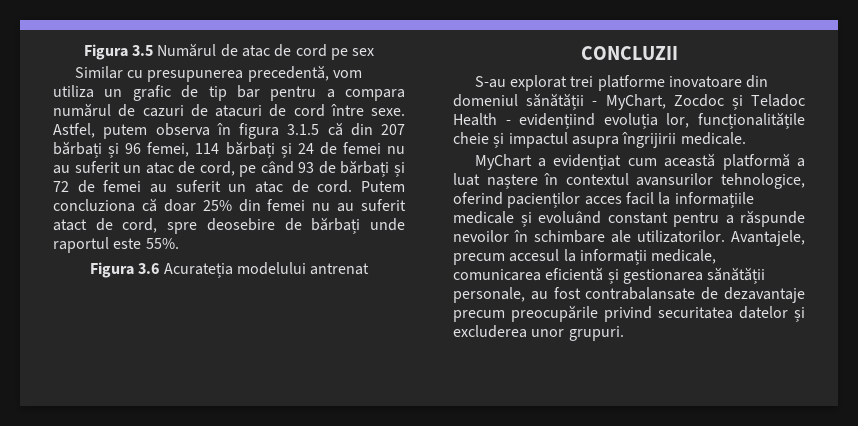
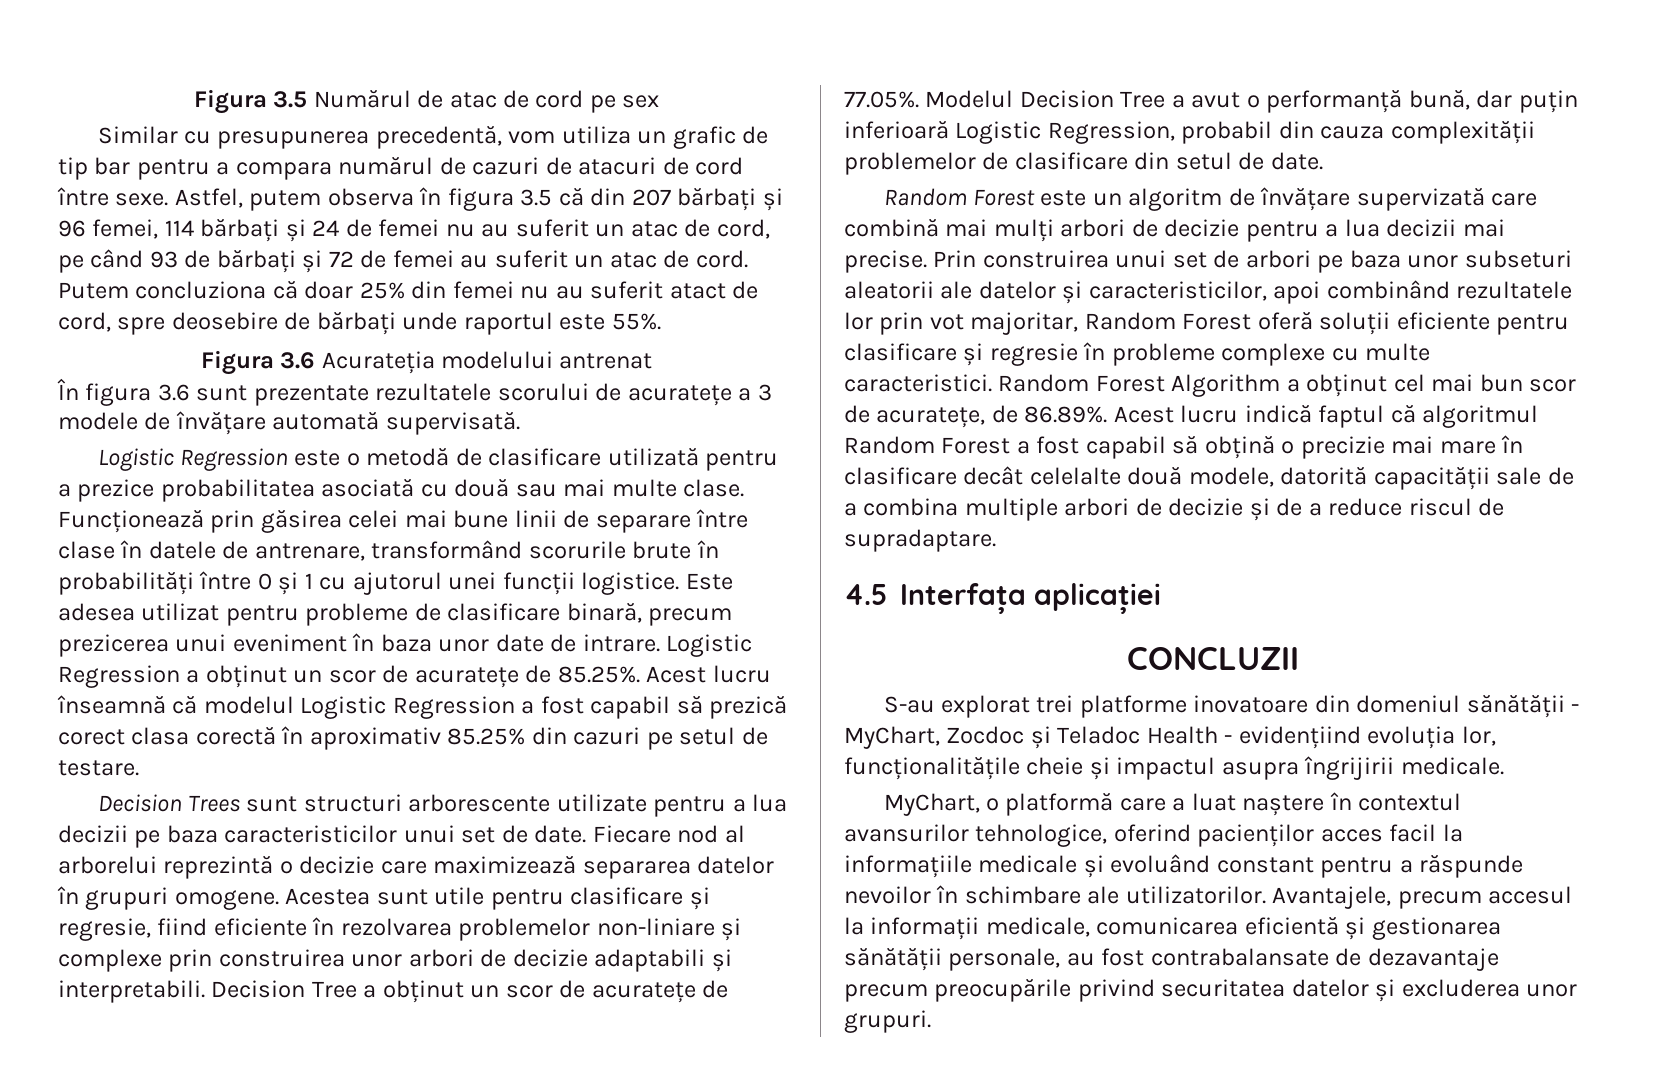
[287,124,320,135] 3.1.5 -> [520,189,553,206] 3.5
(370, 269) none -> [57,378,772,406] [58,411,520,435] [97,448,779,471] [58,479,745,502] [58,509,749,533] [58,540,719,561] [58,571,733,595] [58,603,733,626] [58,633,753,657] [58,665,771,688] [57,695,788,719] [58,726,768,750] [58,760,139,776] [97,794,788,817] [58,825,745,848] [58,856,775,879] [57,886,710,910] [58,917,742,941] [58,949,732,972] [58,980,729,1003] [844,90,1578,113] [844,121,1535,144] [844,152,1323,175] [883,187,1538,211] [844,219,1505,242] [844,250,1572,273] [844,280,1573,304] [844,312,1570,335] [844,342,1431,366] [844,374,1577,397] [844,405,1539,428] [844,435,1524,459] [844,466,1574,490] [844,498,1505,521] [844,529,996,552] [844,583,1161,614] // În figura 3.6 sunt prezentate rezultatele scorului de acuratețe a 3 modele de învățare automată supervisată. // Logistic Regression este o metodă de clasificare utilizată pentru a prezice probabilitatea asociată cu două sau mai multe clase. Funcționează prin găsirea celei mai bune linii de separare între clase în datele de antrenare, transformând scorurile brute în probabilități între 0 și 1 cu ajutorul unei funcții logistice. Este adesea utilizat pentru probleme de clasificare binară, precum prezicerea unui eveniment în baza unor date de intrare. Logistic Regression a obținut un scor de acuratețe de 85.25%. Acest lucru înseamnă că modelul Logistic Regression a fost capabil să prezică corect clasa corectă în aproximativ 85.25% din cazuri pe setul de testare. // Decision Trees sunt structuri arborescente utilizate pentru a lua decizii pe baza caracteristicilor unui set de date. Fiecare nod al arborelui reprezintă o decizie care maximizează separarea datelor în grupuri omogene. Acestea sunt utile pentru clasificare și regresie, fiind eficiente în rezolvarea problemelor non-liniare și complexe prin construirea unor arbori de decizie adaptabili și interpretabili. Decision Tree a obținut un scor de acuratețe de 77.05%. Modelul Decision Tree a avut o performanță bună, dar puțin inferioară Logistic Regression, probabil din cauza complexității problemelor de clasificare din setul de date. // Random Forest este un algoritm de învățare supervizată care combină mai mulți arbori de decizie pentru a lua decizii mai precise. Prin construirea unui set de arbori pe baza unor subseturi aleatorii ale datelor și caracteristicilor, apoi combinând rezultatele lor prin vot majoritar, Random Forest oferă soluții eficiente pentru clasificare și regresie în probleme complexe cu multe caracteristici. Random Forest Algorithm a obținut cel mai bun scor de acuratețe, de 86.89%. Acest lucru indică faptul că algoritmul Random Forest a fost capabil să obțină o precizie mai mare în clasificare decât celelalte două modele, datorită capacității sale de a combina multiple arbori de decizie și de a reduce riscul de supradaptare. // 4.5 Interfața aplicației
[474,153,790,170] MyChart a evidențiat cum această platformă -> [883,793,1166,816] MyChart, o platformă care

